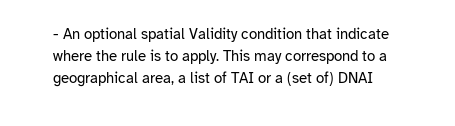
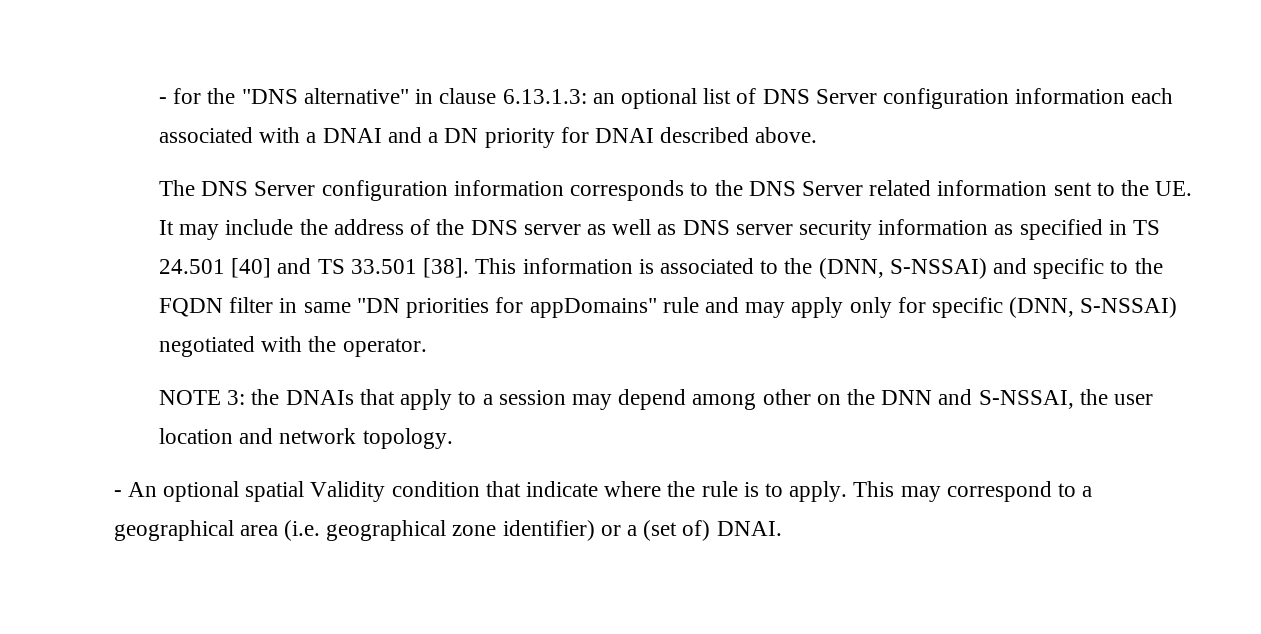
[53,34,60,39] - -> [159,88,1174,109] [159,127,818,148] [159,180,1193,201] [159,219,1161,240] [159,258,1163,279] [159,297,1178,318] [159,336,427,357] [159,389,1154,410] [159,428,453,449] [113,490,122,497] - for the "DNS alternative" in clause 6.13.1.3: an optional list of DNS Server configuration information each associated with a DNAI and a DN priority for DNAI described above. // The DNS Server configuration information corresponds to the DNS Server related information sent to the UE. It may include the address of the DNS server as well as DNS server security information as specified in TS 24.501 [40] and TS 33.501 [38]. This information is associated to the (DNN, S-NSSAI) and specific to the FQDN filter in same "DN priorities for appDomains" rule and may apply only for specific (DNN, S-NSSAI) negotiated with the operator. // NOTE 3: the DNAIs that apply to a session may depend among other on the DNN and S-NSSAI, the user location and network topology. // -
[142,71,255,85] area, a list of TAI -> [239,520,595,541] area (i.e. geographical zone identifier)
[338,72,374,83] DNAI -> [716,521,782,536] DNAI.

